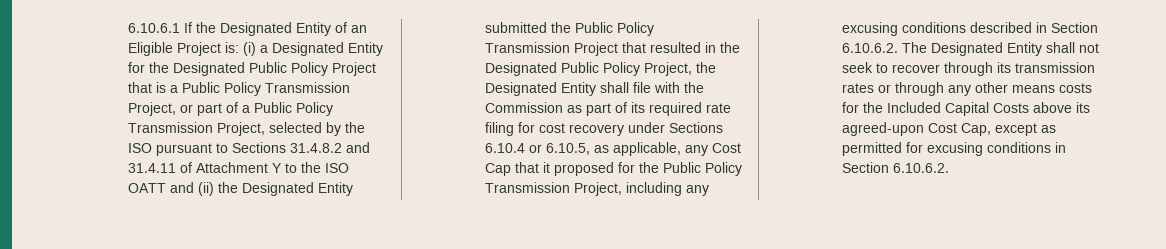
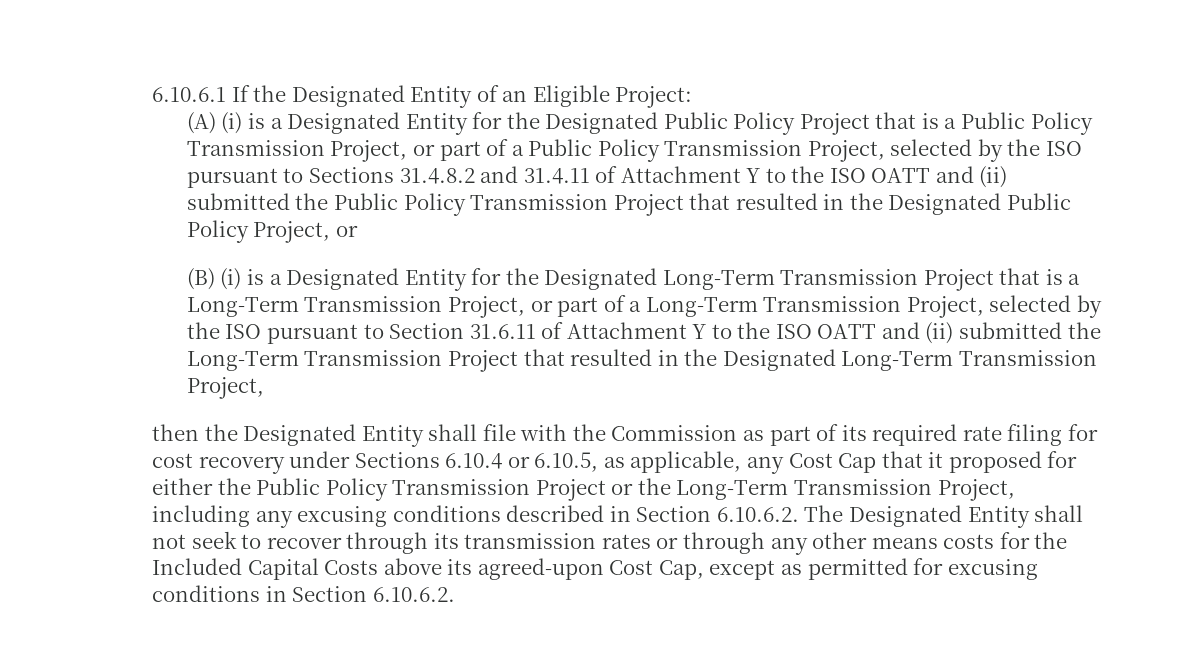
[176,42,256,56] Project is: (i) -> [615,86,693,108] [186,112,266,134] Project: // (A) (i) is
[217,182,353,196] the Designated Entity -> (1008, 177) none
(692, 69) none -> [336,225,359,237] [186,268,1081,291] [186,295,1102,318] [186,322,1101,344] [186,349,1097,372] [186,377,264,399] [152,424,200,441] or // (B) (i) is a Designated Entity for the Designated Long-Term Transmission Project that is a Long-Term Transmission Project, or part of a Long-Term Transmission Project, selected by the ISO pursuant to Section 31.6.11 of Attachment Y to the ISO OATT and (ii) submitted the Long-Term Transmission Project that resulted in the Designated Long-Term Transmission Project, // then
[638,162,742,176] [484,182,570,193] the Public Policy Transmission -> [152,478,933,501] either the Public Policy Transmission Project or the Long-Term Transmission

